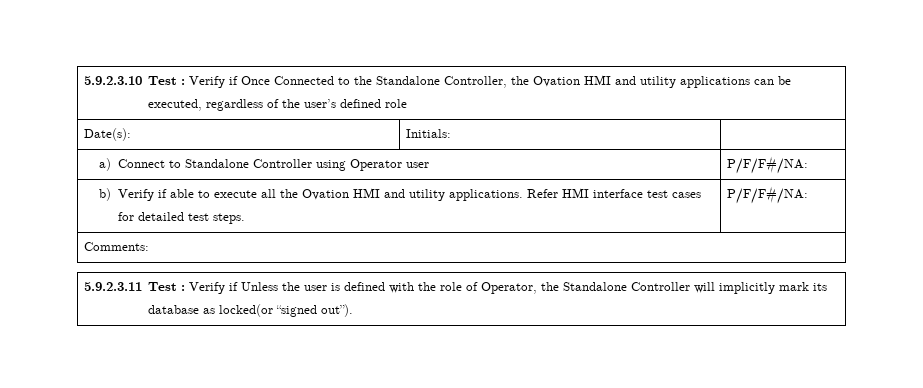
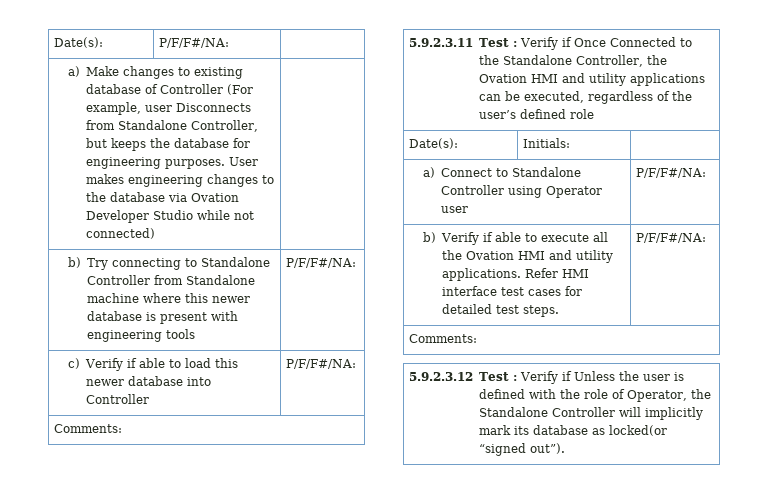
[83,76,142,85] 5.9.2.3.10 -> [54,37,104,48] [159,38,230,48] [67,66,243,79] [85,84,253,95] [85,102,251,115] [85,120,258,132] [85,138,250,151] [85,157,258,169] [85,174,274,187] [85,192,239,202] [85,210,254,223] [85,228,155,239] [67,257,270,270] [86,275,255,285] [86,293,250,303] [86,311,238,324] [86,329,195,342] [286,258,357,268] [67,358,238,371] [85,376,211,386] [85,394,149,404] [286,359,357,369] [54,424,123,433] [409,38,474,47] Date(s): | P/F/F#/NA: | // a) Make changes to existing database of Controller (For example, user Disconnects from Standalone Controller, but keeps the database for engineering purposes. User makes engineering changes to the database via Ovation Developer Studio while not connected) | // b) Try connecting to Standalone Controller from Standalone machine where this newer database is present with engineering tools | P/F/F#/NA: // c) Verify if able to load this newer database into Controller | P/F/F#/NA: // Comments: // 5.9.2.3.11
[83,282,142,291] 5.9.2.3.11 -> [409,372,474,381] 5.9.2.3.12

